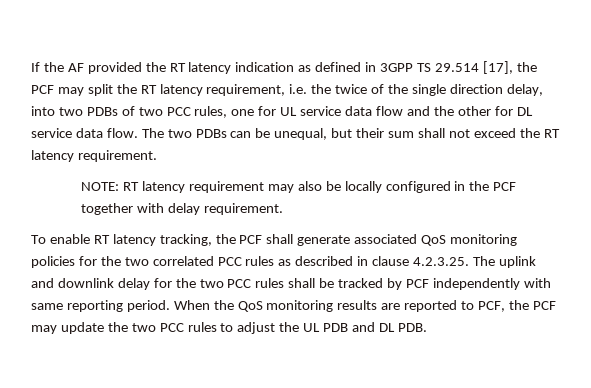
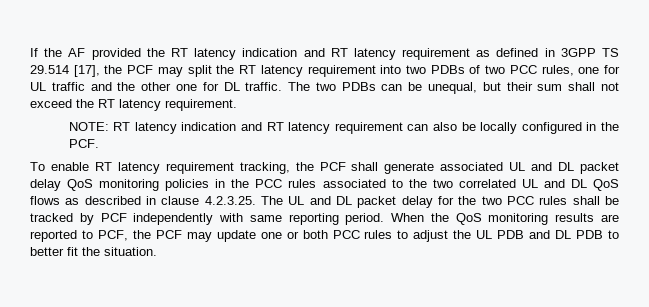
(295, 67) none -> [303,48,471,60] and RT latency requirement
[206,84,543,96] requirement, i.e. the twice of the single direction delay, -> [307,65,376,77] requirement
[300,106,403,116] service data flow -> [51,82,85,91] traffic
(491, 111) none -> [175,84,197,91] one
[31,128,138,138] service data flow. -> [245,82,283,91] traffic.
[188,181,294,193] requirement may -> [181,122,429,134] indication and RT latency requirement can
[493,182,517,191] [81,203,283,215] PCF together with delay requirement. -> [68,139,99,148] PCF.
(156, 240) none -> [165,162,234,174] requirement
[421,234,518,246] [31,256,275,268] QoS monitoring policies for the two correlated PCC rules -> [509,162,620,174] [30,179,619,191] [30,196,60,205] UL and DL packet delay QoS monitoring policies in the PCC rules associated to the two correlated UL and DL QoS flows
[498,256,536,268] [31,278,114,288] uplink and downlink -> [288,196,397,208] UL and DL packet
[107,322,156,332] the two -> [260,230,328,239] one or both
[397,323,427,332] PDB. -> [576,230,619,239] [30,247,157,256] PDB to better fit the situation.

